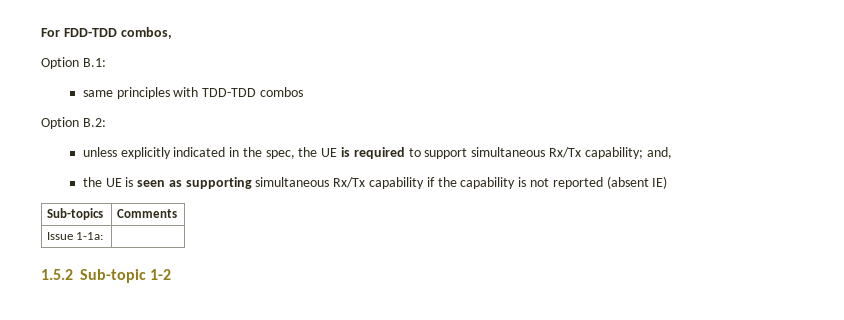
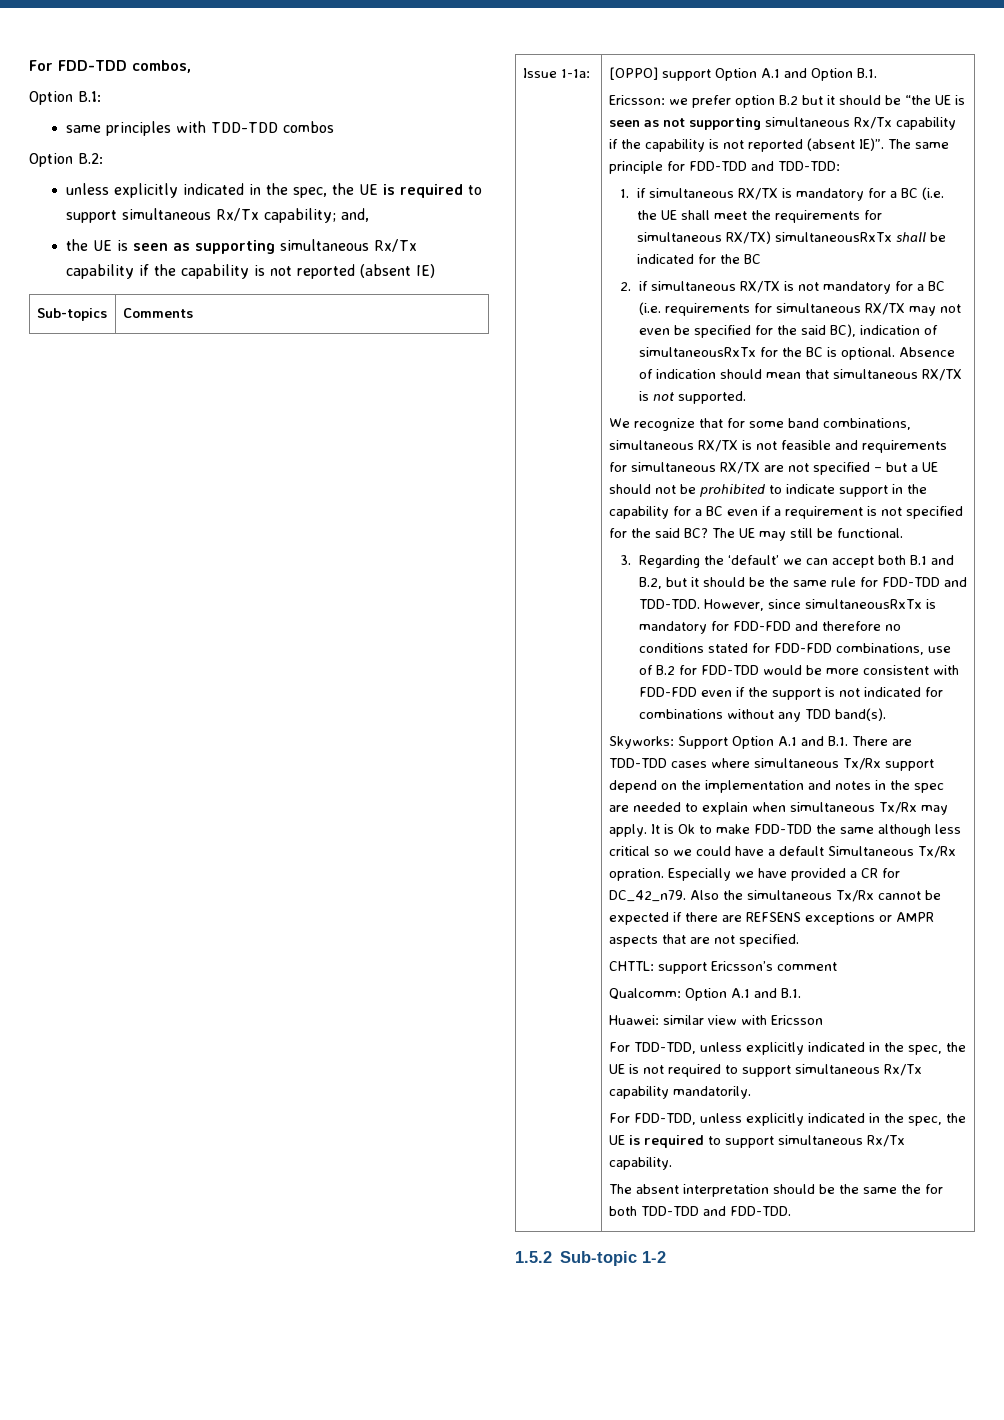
(104, 236) none -> [608,67,877,81] [608,95,965,108] [608,117,956,130] [608,138,949,152] [608,161,840,174] [620,187,944,201] [636,210,882,223] [636,231,946,244] [636,254,761,264] [620,281,945,294] [638,302,961,316] [638,324,938,338] [638,347,955,360] [638,369,962,381] [638,391,746,404] [608,418,911,431] [608,440,947,453] [608,462,938,475] [608,484,927,497] [608,506,963,519] [608,528,903,541] [620,555,954,568] [638,577,967,589] [638,599,936,611] [638,621,901,634] [638,643,951,655] [638,665,959,675] [638,687,943,700] [638,708,886,722] [608,736,912,749] [608,758,934,771] [608,780,944,793] [608,802,948,815] [608,824,961,837] [608,846,956,858] [608,868,900,881] [608,890,941,902] [608,912,934,925] [608,934,799,947] [608,961,837,974] [608,988,801,1001] [608,1015,823,1025] [608,1042,966,1055] [608,1064,922,1077] [608,1086,751,1099] [608,1113,966,1126] [608,1135,905,1148] [608,1157,672,1170] [608,1184,943,1197] [608,1206,791,1216] [OPPO] support Option A.1 and Option B.1. // Ericsson: we prefer option B.2 but it should be “the UE is seen as not supporting simultaneous Rx/Tx capability if the capability is not reported (absent IE)”. The same principle for FDD-TDD and TDD-TDD: // 1. if simultaneous RX/TX is mandatory for a BC (i.e. the UE shall meet the requirements for simultaneous RX/TX) simultaneousRxTx shall be indicated for the BC // 2. if simultaneous RX/TX is not mandatory for a BC (i.e. requirements for simultaneous RX/TX may not even be specified for the said BC), indication of simultaneousRxTx for the BC is optional. Absence of indication should mean that simultaneous RX/TX is not supported. // We recognize that for some band combinations, simultaneous RX/TX is not feasible and requirements for simultaneous RX/TX are not specified – but a UE should not be prohibited to indicate support in the capability for a BC even if a requirement is not specified for the said BC? The UE may still be functional. // 3. Regarding the ‘default’ we can accept both B.1 and B.2, but it should be the same rule for FDD-TDD and TDD-TDD. However, since simultaneousRxTx is mandatory for FDD-FDD and therefore no conditions stated for FDD-FDD combinations, use of B.2 for FDD-TDD would be more consistent with FDD-FDD even if the support is not indicated for combinations without any TDD band(s). // Skyworks: Support Option A.1 and B.1. There are TDD-TDD cases where simultaneous Tx/Rx support depend on the implementation and notes in the spec are needed to explain when simultaneous Tx/Rx may apply. It is Ok to make FDD-TDD the same although less critical so we could have a default Simultaneous Tx/Rx opration. Especially we have provided a CR for DC_42_n79. Also the simultaneous Tx/Rx cannot be expected if there are REFSENS exceptions or AMPR aspects that are not specified. // CHTTL: support Ericsson’s comment // Qualcomm: Option A.1 and B.1. // Huawei: similar view with Ericsson // For TDD-TDD, unless explicitly indicated in the spec, the UE is not required to support simultaneous Rx/Tx capability mandatorily. // For FDD-TDD, unless explicitly indicated in the spec, the UE is required to support simultaneous Rx/Tx capability. // The absent interpretation should be the same the for both TDD-TDD and FDD-TDD.

